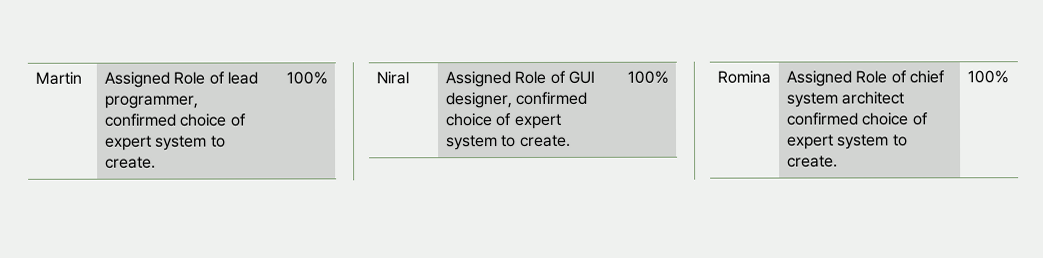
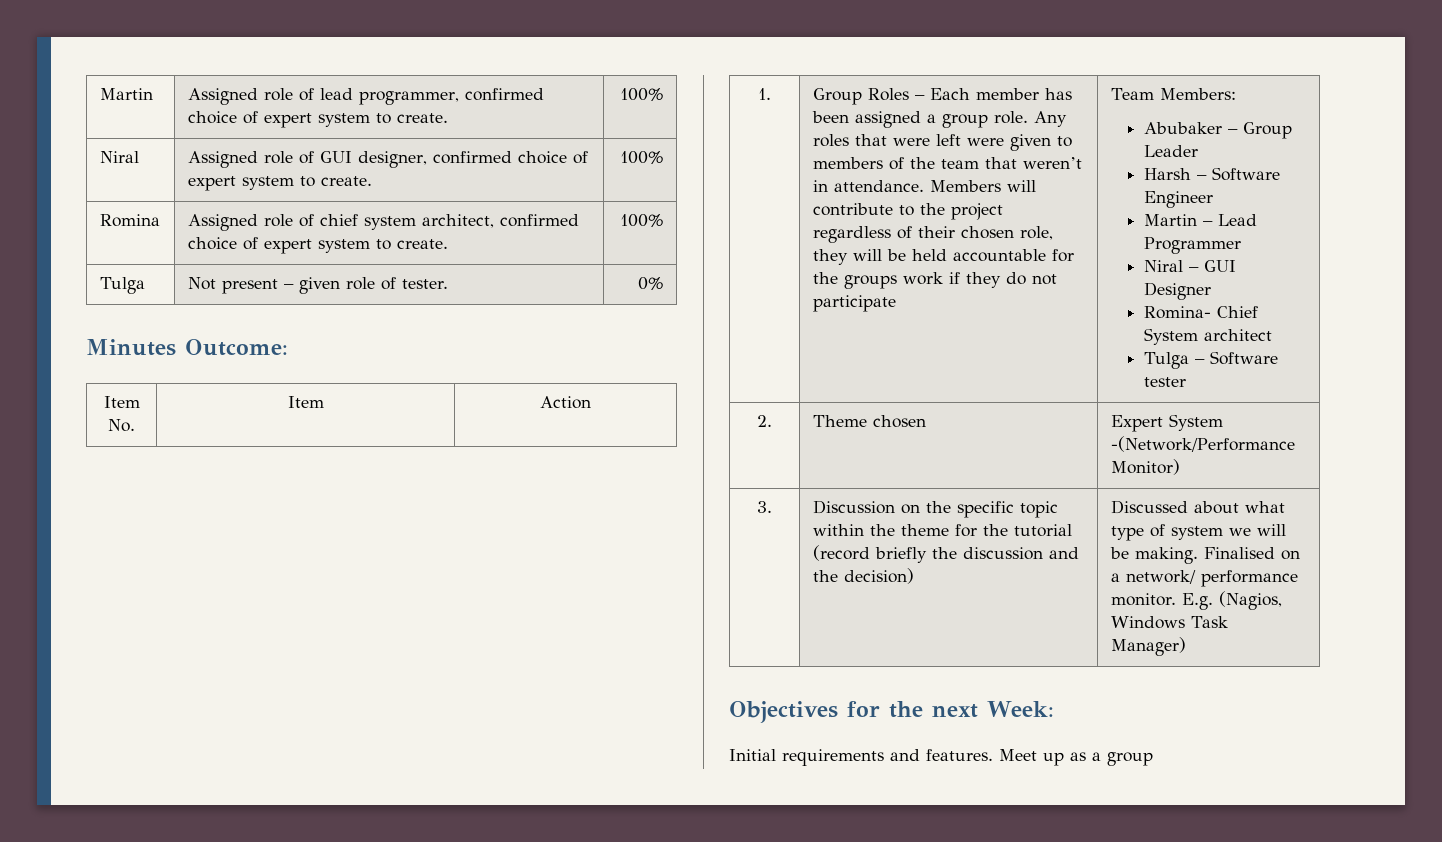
[173,71,206,85] Role -> [263,88,293,101] role
[514,70,547,85] Role -> [263,151,293,164] role
[855,70,888,84] Role -> [263,214,293,227] role
[841,91,905,105] [785,112,928,126] [786,134,908,150] [786,155,838,168] [966,70,1009,84] architect confirmed choice of expert system to create. | 100% -> [421,214,579,228] [187,237,448,254] [619,214,664,227] [99,277,146,294] [187,277,449,294] [637,277,664,290] [86,339,288,356] [103,396,140,408] [108,419,135,432] [287,396,324,408] [540,396,591,409] [758,88,771,100] [812,88,1072,105] [811,111,1067,128] [812,134,1072,151] [812,157,1082,170] [812,180,1036,192] [812,203,1003,220] [812,226,1053,243] [812,249,1074,265] [812,272,1057,289] [812,295,896,312] [1110,88,1237,100] [1143,122,1292,139] [1143,145,1198,157] [1143,167,1280,181] [1143,191,1213,208] [1143,214,1257,226] [1143,237,1241,254] [1143,260,1236,272] [1143,282,1211,300] [1143,306,1258,319] [1143,328,1272,345] [1143,351,1279,369] [1143,377,1186,387] [757,415,772,427] [812,415,926,428] [1110,414,1223,432] [1110,436,1295,452] [1110,459,1180,475] [757,501,772,513] [812,500,1058,518] [812,524,1072,537] [812,545,1079,563] [812,568,914,584] [1110,500,1285,514] [1110,524,1286,541] [1109,547,1300,564] [1110,570,1298,587] [1110,591,1283,610] [1110,616,1229,629] [1110,637,1186,656] [729,701,1054,723] [729,749,1153,766] architect, confirmed choice of expert system to create. | 100% // Tulga | Not present – given role of tester. | 0% // Minutes Outcome: // Item No. | Item | Action // 1. | Group Roles – Each member has been assigned a group role. Any roles that were left were given to members of the team that weren’t in attendance. Members will contribute to the project regardless of their chosen role, they will be held accountable for the groups work if they do not participate | Team Members: // Abubaker – Group Leader // Harsh – Software Engineer // Martin – Lead Programmer // Niral – GUI Designer // Romina- Chief System architect // Tulga – Software tester // 2. | Theme chosen | Expert System -(Network/Performance Monitor) // 3. | Discussion on the specific topic within the theme for the tutorial (record briefly the discussion and the decision) | Discussed about what type of system we will be making. Finalised on a network/ performance monitor. E.g. (Nagios, Windows Task Manager) // Objectives for the next Week: // Initial requirements and features. Meet up as a group

